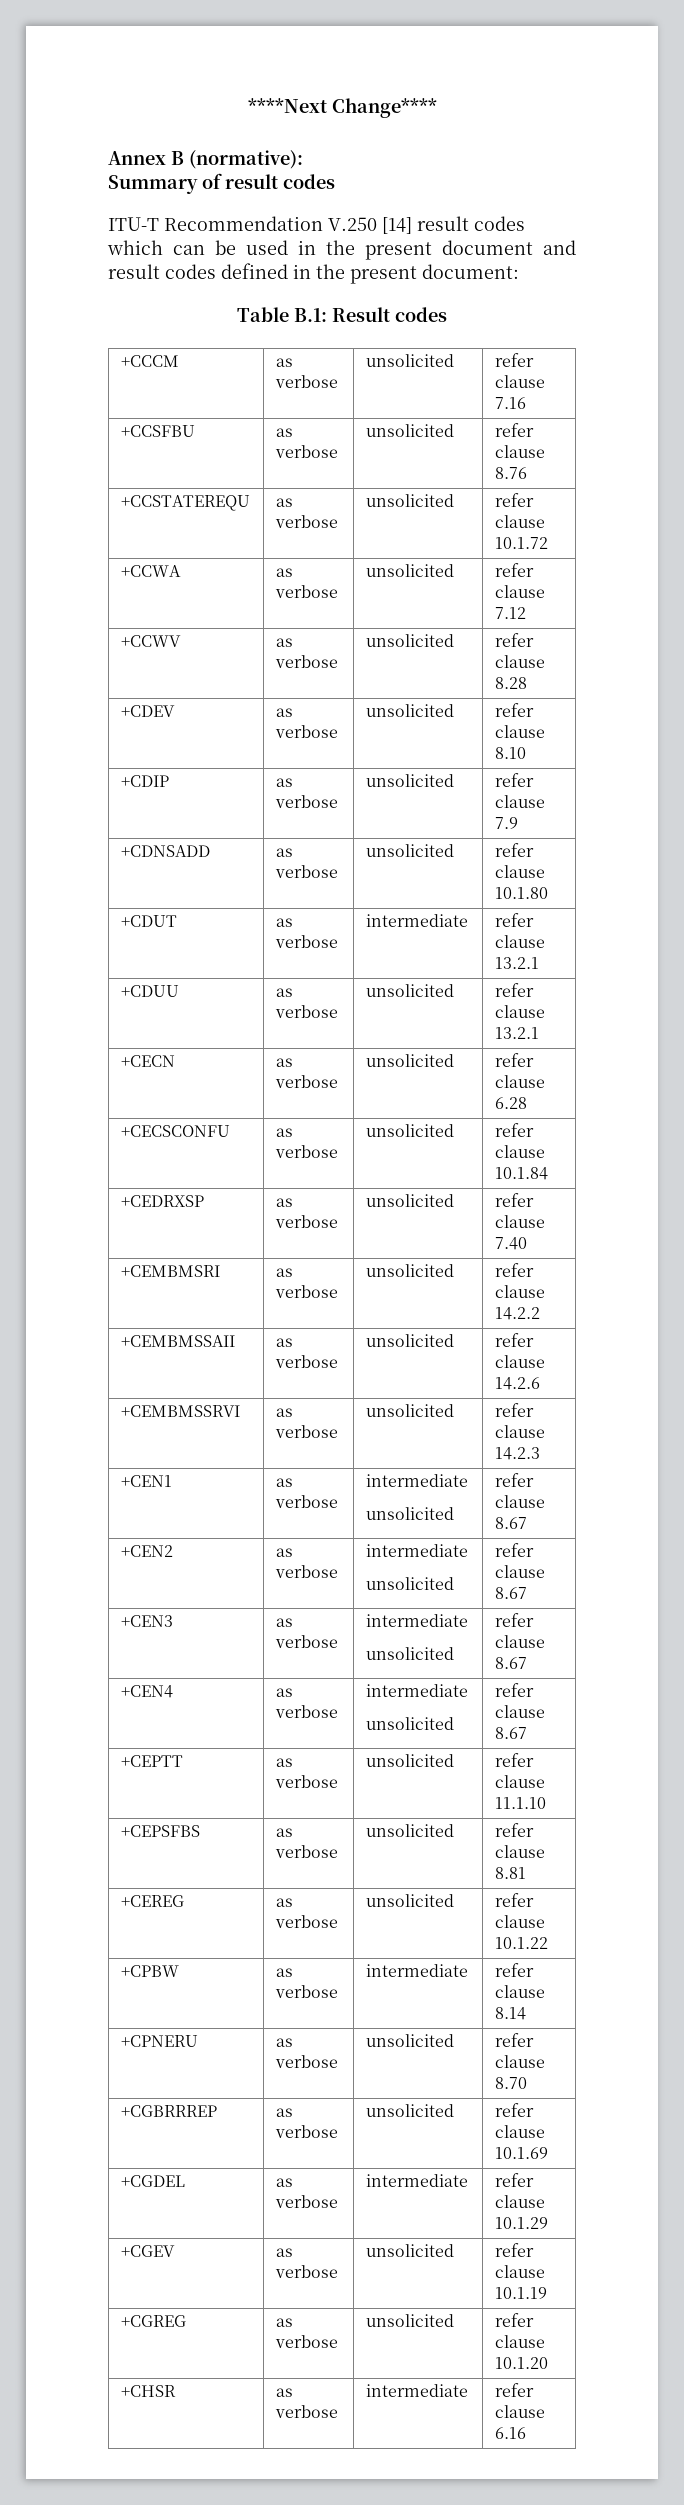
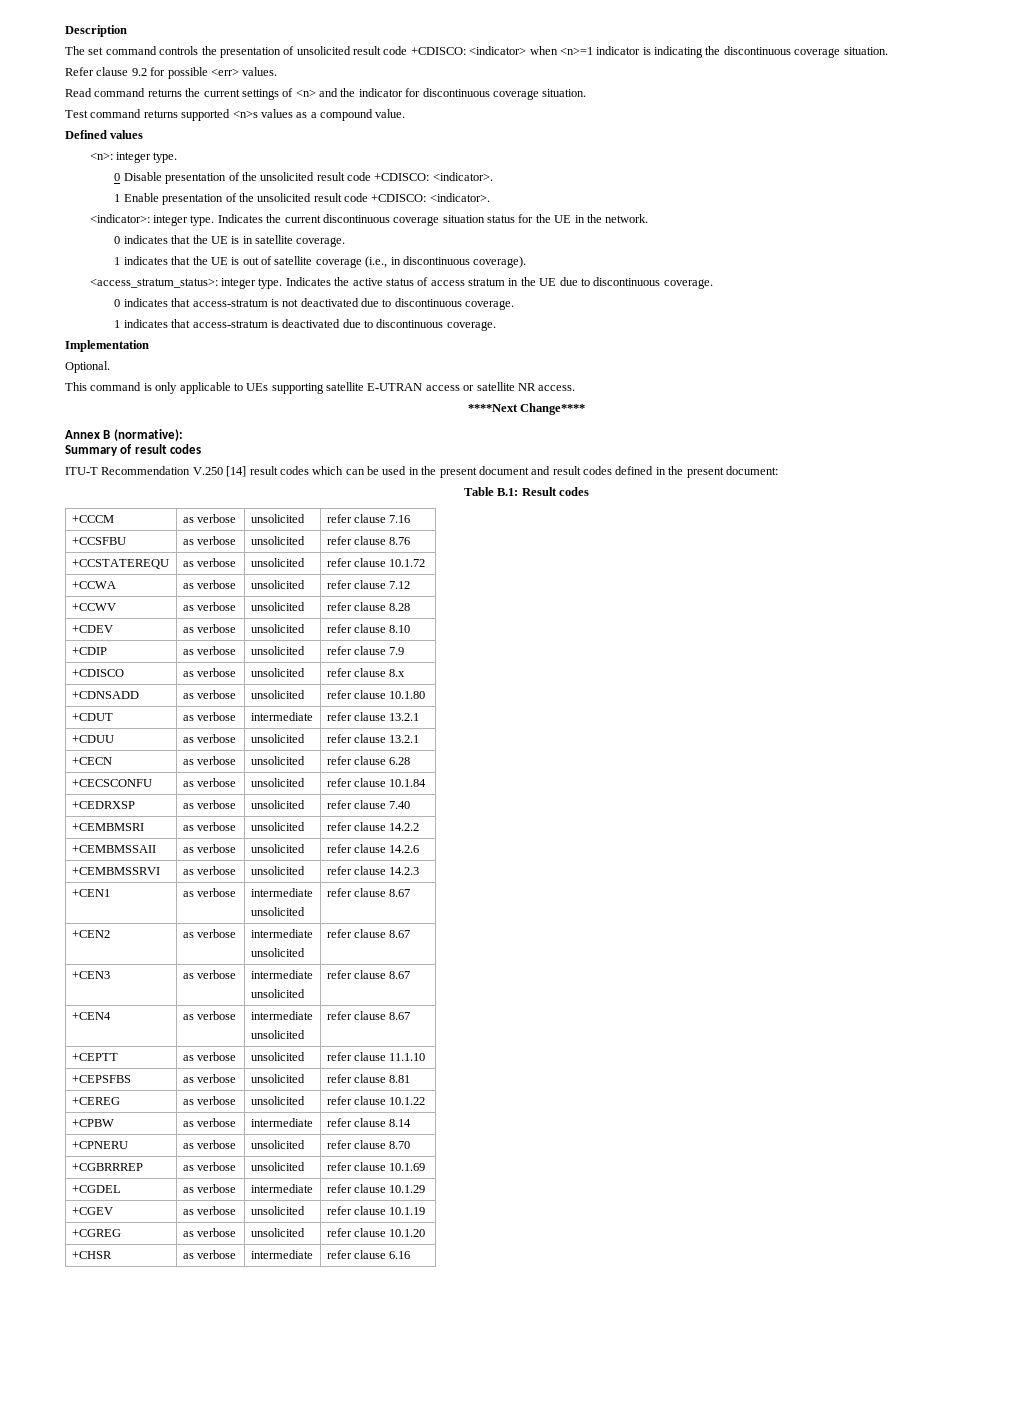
(247, 105) none -> [65,25,127,37] [65,46,888,58] [65,67,278,79] [65,88,587,100] [65,109,406,121] [65,130,144,139] [89,152,178,163] [114,172,493,184] [114,193,490,205] [89,214,649,226] [114,235,346,247] [114,256,527,268] [89,277,713,289] [114,298,515,310] [114,319,496,331] [65,340,149,352] [65,361,110,373] [65,382,576,394] Description // The set command controls the presentation of unsolicited result code +CDISCO: <indicator> when <n>=1 indicator is indicating the discontinuous coverage situation. // Refer clause 9.2 for possible <err> values. // Read command returns the current settings of <n> and the indicator for discontinuous coverage situation. // Test command returns supported <n>s values as a compound value. // Defined values // <n>: integer type. // 0 Disable presentation of the unsolicited result code +CDISCO: <indicator>. // 1 Enable presentation of the unsolicited result code +CDISCO: <indicator>. // <indicator>: integer type. Indicates the current discontinuous coverage situation status for the UE in the network. // 0 indicates that the UE is in satellite coverage. // 1 indicates that the UE is out of satellite coverage (i.e., in discontinuous coverage). // <access_stratum_status>: integer type. Indicates the active status of access stratum in the UE due to discontinuous coverage. // 0 indicates that access-stratum is not deactivated due to discontinuous coverage. // 1 indicates that access-stratum is deactivated due to discontinuous coverage. // Implementation // Optional. // This command is only applicable to UEs supporting satellite E-UTRAN access or satellite NR access. //
(518, 823) none -> [71,669,124,677] [182,668,236,677] [250,668,305,677] [326,668,406,677] // +CDISCO | as verbose | unsolicited | refer clause 8.x

